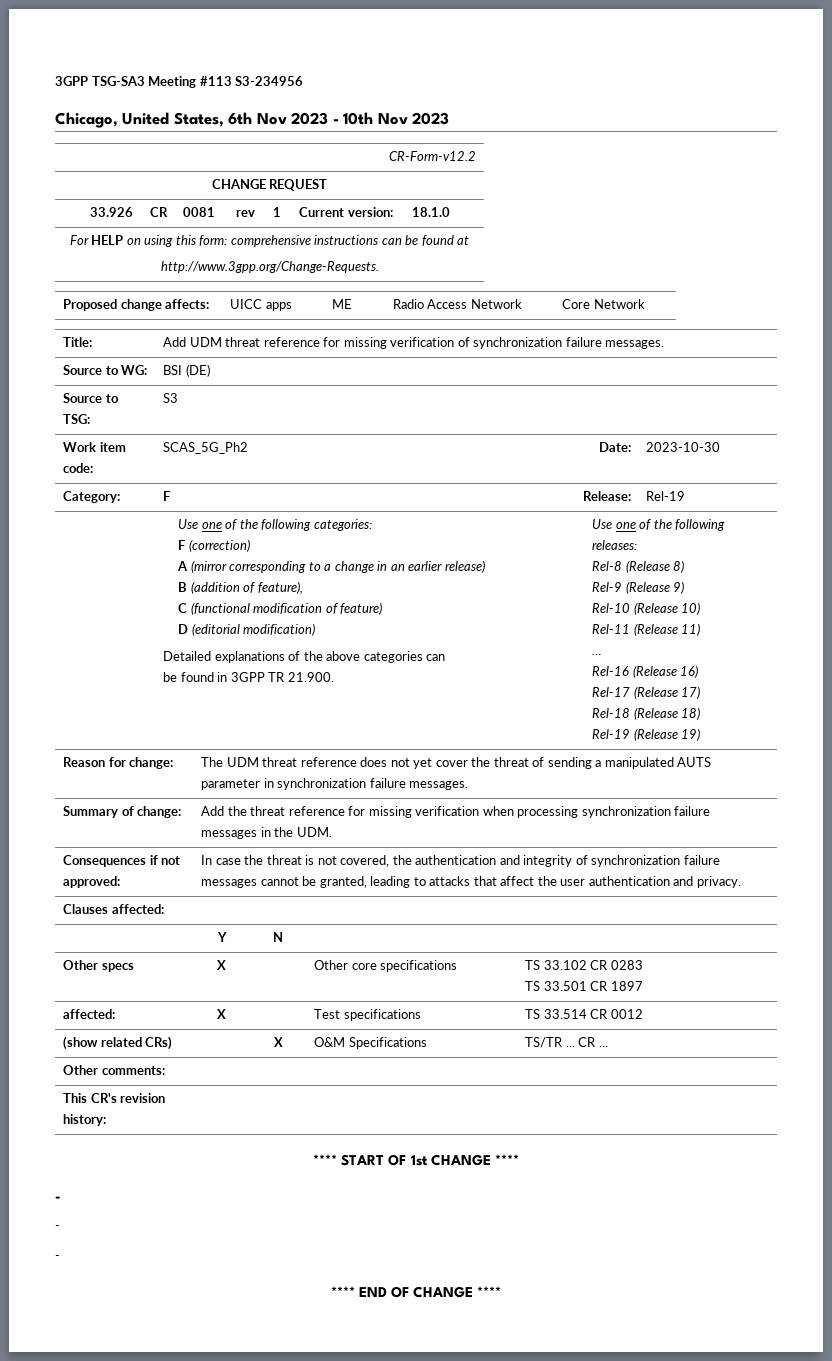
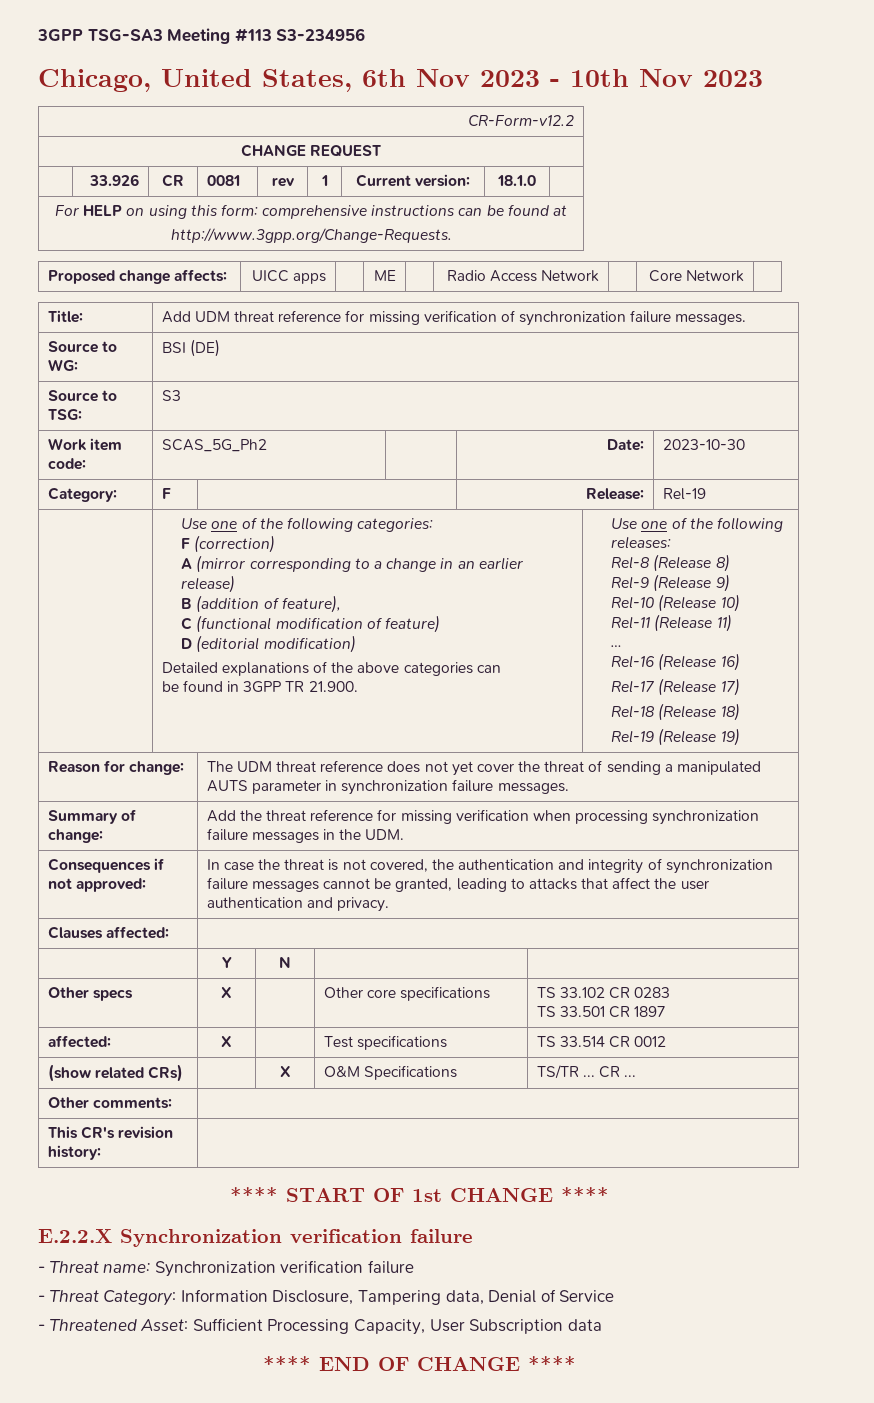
[55,1196,61,1201] [55,1225,60,1230] [55,1255,60,1260] - // - // - -> [38,1229,473,1247] [38,1260,414,1277] [38,1289,615,1306] [38,1318,602,1335] E.2.2.X Synchronization verification failure // - Threat name: Synchronization verification failure // - Threat Category: Information Disclosure, Tampering data, Denial of Service // - Threatened Asset: Sufficient Processing Capacity, User Subscription data

